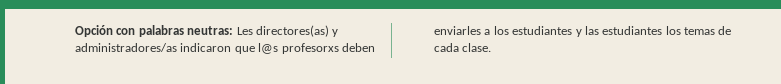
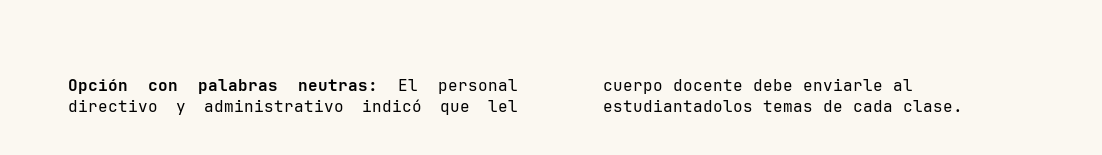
[236,25,339,37] [75,43,375,54] [434,26,681,37] Les directores(as) y administradores/as indicaron que l@s profesorxs deben enviarles a los estudiantes y las estudiantes los -> [397,79,518,94] [67,99,518,115] [602,78,913,94] [602,99,753,112] El personal directivo y administrativo indicó que lel cuerpo docente debe enviarle al estudiantadolos

